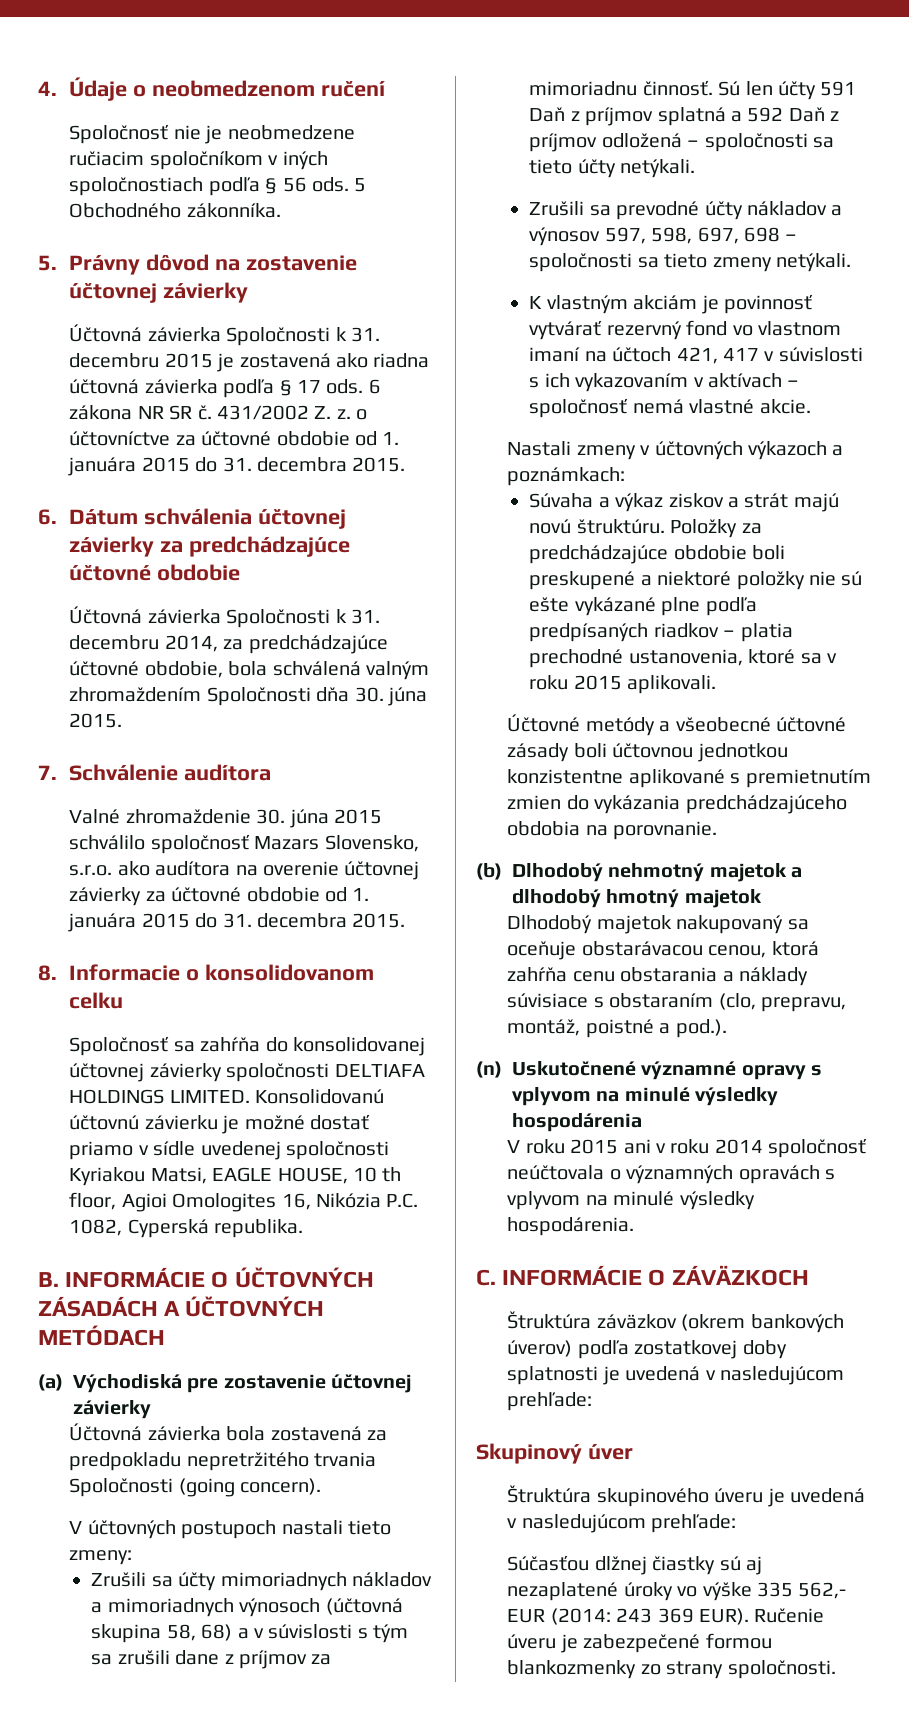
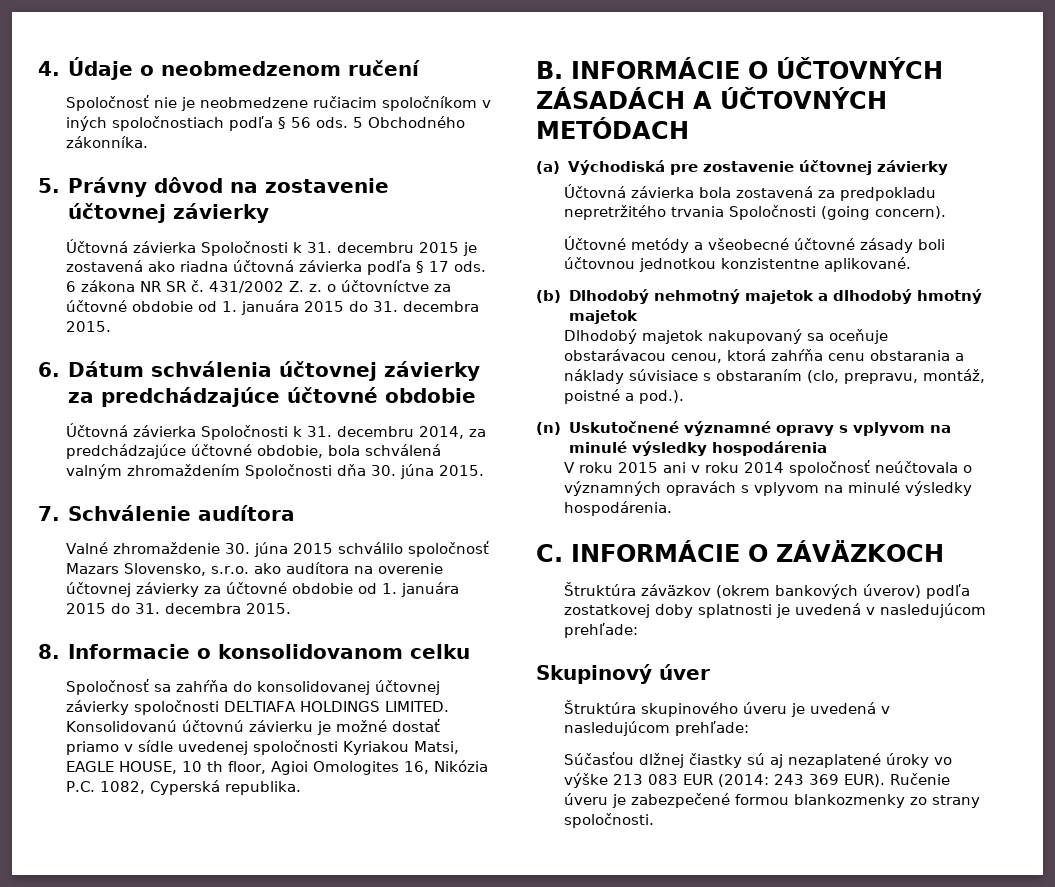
[69,1520,391,1539] [69,1550,133,1565] [91,1572,432,1591] [91,1598,403,1617] [91,1624,409,1643] [91,1650,332,1669] [529,80,857,100] [529,107,840,126] [529,133,834,152] [529,159,696,178] [529,201,843,220] [529,227,798,246] [529,253,851,272] [529,294,813,314] [529,320,841,340] [529,347,863,364] [529,373,800,392] [529,398,811,418] [507,441,844,460] [507,467,626,486] [529,493,839,512] [529,519,762,538] [529,545,786,564] [529,571,863,590] [529,597,757,616] [529,623,793,642] [529,649,837,668] [529,675,717,694] // V účtovných postupoch nastali tieto zmeny: // Zrušili sa účty mimoriadnych nákladov a mimoriadnych výnosoch (účtovná skupina 58, 68) a v súvislosti s tým sa zrušili dane z príjmov za mimoriadnu činnosť. Sú len účty 591 Daň z príjmov splatná a 592 Daň z príjmov odložená – spoločnosti sa tieto účty netýkali. // Zrušili sa prevodné účty nákladov a výnosov 597, 598, 697, 698 – spoločnosti sa tieto zmeny netýkali. // K vlastným akciám je povinnosť vytvárať rezervný fond vo vlastnom imaní na účtoch 421, 417 v súvislosti s ich vykazovaním v aktívach – spoločnosť nemá vlastné akcie. // Nastali zmeny v účtovných výkazoch a poznámkach: // Súvaha a výkaz ziskov a strát majú novú štruktúru. Položky za predchádzajúce obdobie boli preskupené a niektoré položky nie sú ešte vykázané plne podľa predpísaných riadkov – platia prechodné ustanovenia, ktoré sa v roku 2015 aplikovali. -> (946, 212) none
[628,769,871,788] [507,795,847,814] [507,821,718,840] aplikované s premietnutím zmien do vykázania predchádzajúceho obdobia na porovnanie. -> [823,257,911,272] aplikované.
[756,1582,847,1599] 335 562,- -> [612,774,678,785] 213 083

